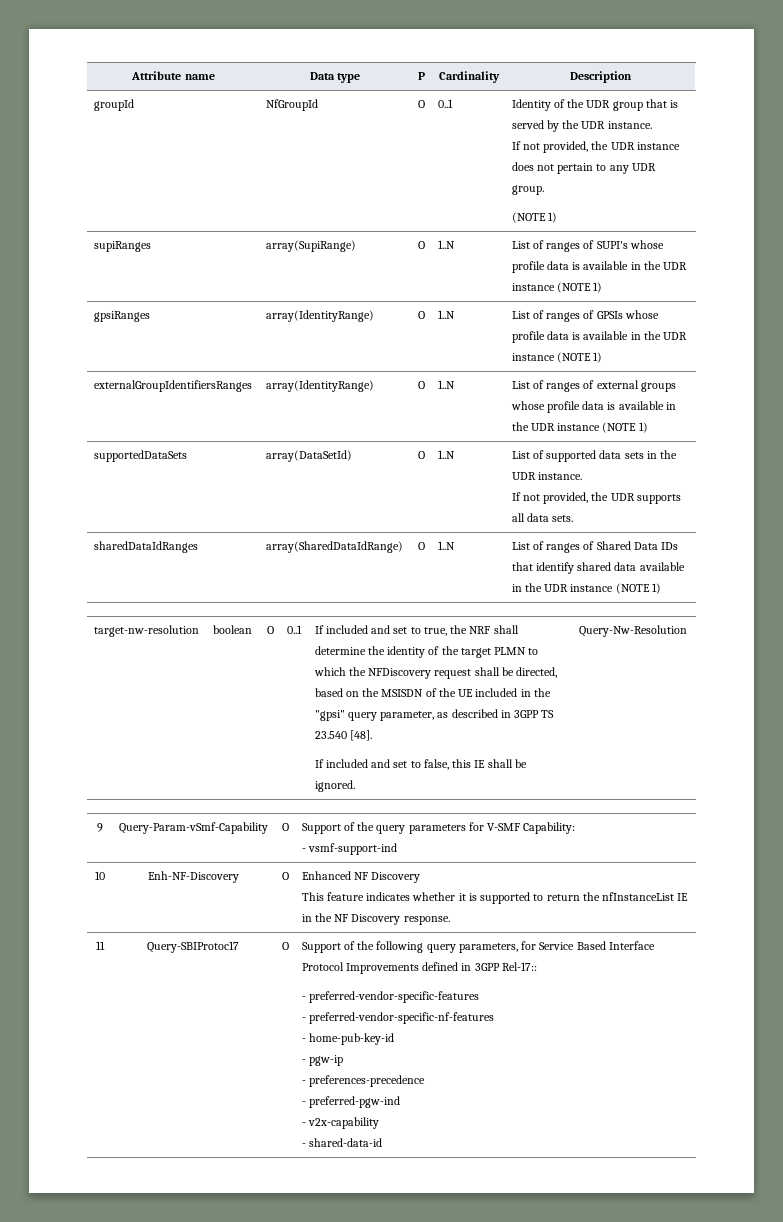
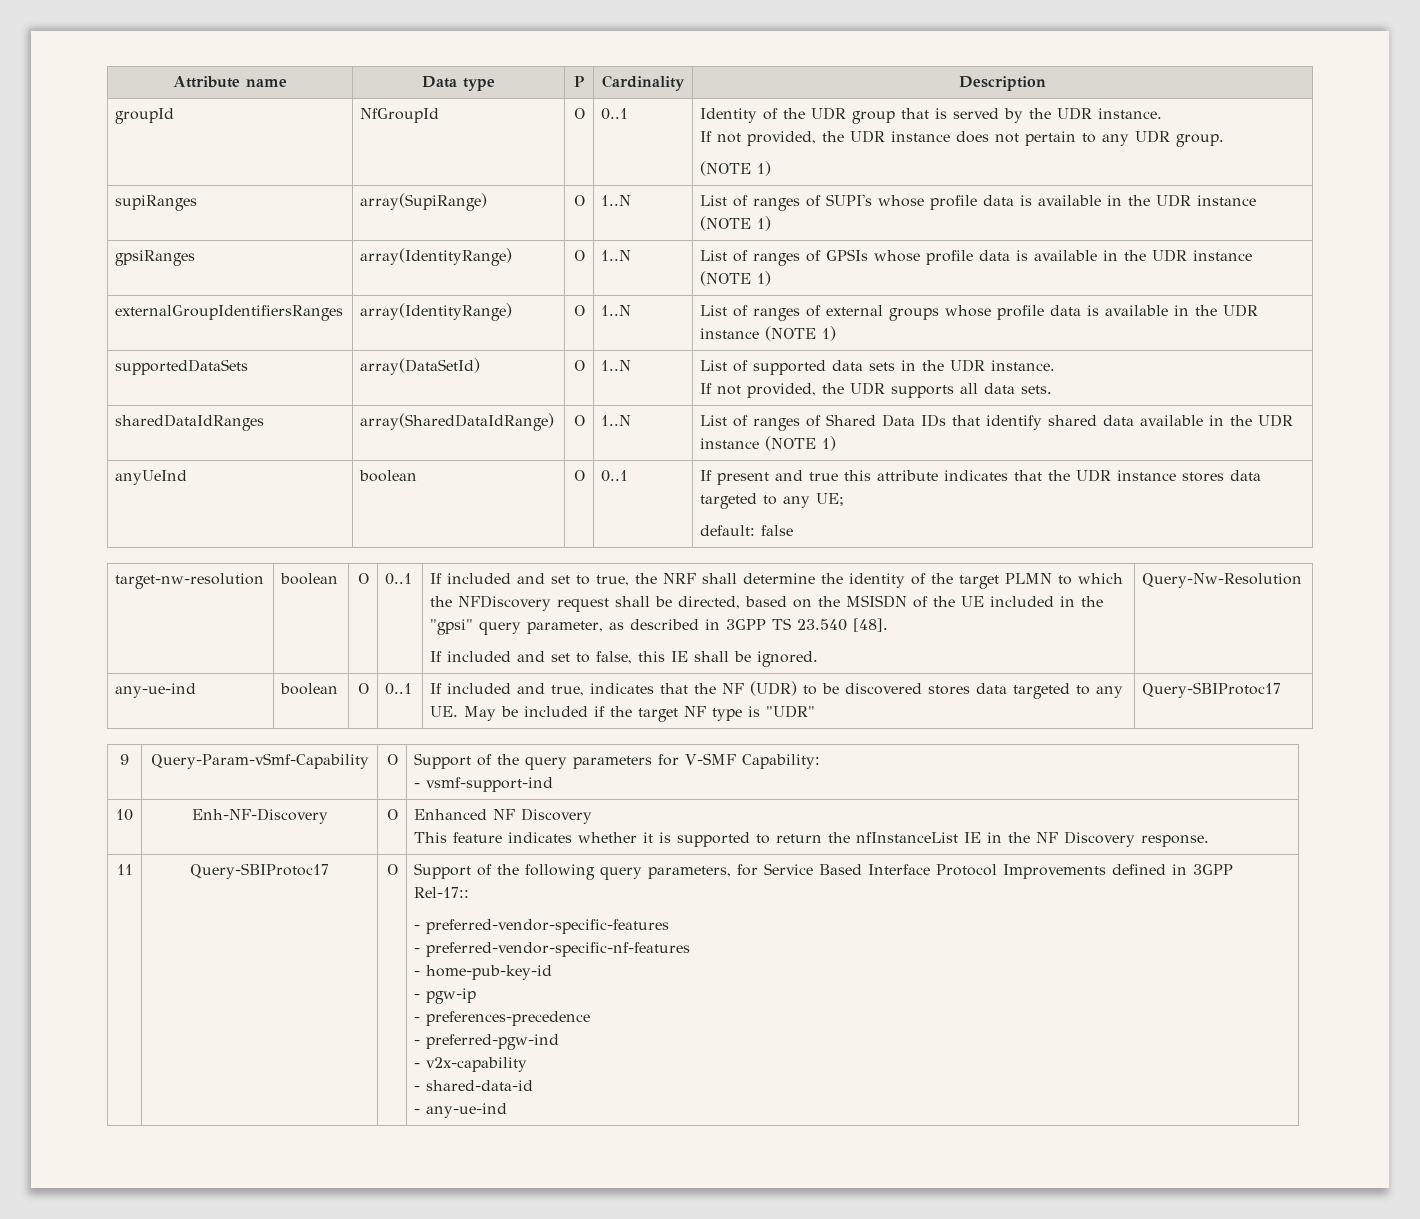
(661, 588) none -> [115,470,188,485] [359,470,418,482] [573,470,585,481] [601,470,629,482] [700,469,1262,485] [700,493,845,509] [700,525,794,536] // anyUeInd | boolean | O | 0..1 | If present and true this attribute indicates that the UDR instance stores data targeted to any UE; // default: false
(687, 631) none -> [115,683,197,698] [280,683,339,695] [357,683,369,694] [385,683,413,695] [430,681,1124,699] [430,705,816,722] [1142,682,1282,698] // any-ue-ind | boolean | O | 0..1 | If included and true, indicates that the NF (UDR) to be discovered stores data targeted to any UE. May be included if the target NF type is "UDR" | Query-SBIProtoc17
(382, 1142) none -> [414,1103,508,1118] // - any-ue-ind

